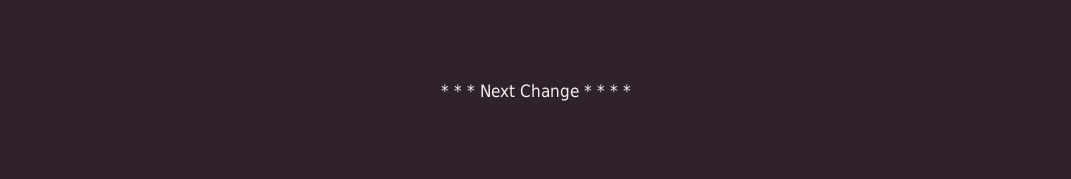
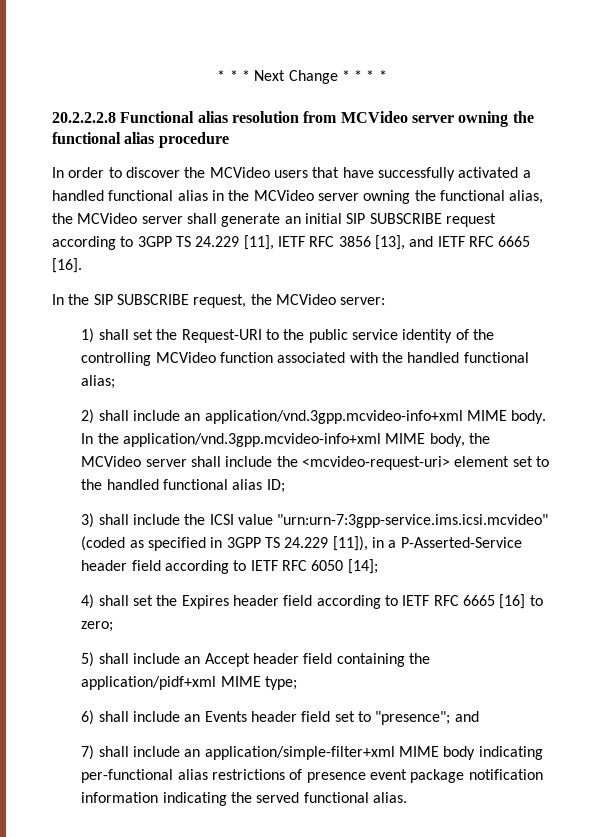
(631, 90) none -> [52,111,534,127] [52,132,229,148] [52,167,531,181] [52,190,544,204] [52,213,496,227] [52,235,531,250] [52,258,82,273] [52,294,386,308] [81,328,494,343] [81,352,529,366] [81,375,116,389] [81,409,547,424] [81,433,491,447] [81,456,550,470] [81,479,285,493] [81,513,549,528] [81,536,522,551] [81,559,378,574] [81,594,543,609] [81,621,114,632] [81,652,431,667] [81,676,298,690] [81,710,479,725] [81,745,543,760] [81,769,543,783] [81,792,408,806] // 20.2.2.2.8 Functional alias resolution from MCVideo server owning the functional alias procedure // In order to discover the MCVideo users that have successfully activated a handled functional alias in the MCVideo server owning the functional alias, the MCVideo server shall generate an initial SIP SUBSCRIBE request according to 3GPP TS 24.229 [11], IETF RFC 3856 [13], and IETF RFC 6665 [16]. // In the SIP SUBSCRIBE request, the MCVideo server: // 1) shall set the Request-URI to the public service identity of the controlling MCVideo function associated with the handled functional alias; // 2) shall include an application/vnd.3gpp.mcvideo-info+xml MIME body. In the application/vnd.3gpp.mcvideo-info+xml MIME body, the MCVideo server shall include the <mcvideo-request-uri> element set to the handled functional alias ID; // 3) shall include the ICSI value "urn:urn-7:3gpp-service.ims.icsi.mcvideo" (coded as specified in 3GPP TS 24.229 [11]), in a P-Asserted-Service header field according to IETF RFC 6050 [14]; // 4) shall set the Expires header field according to IETF RFC 6665 [16] to zero; // 5) shall include an Accept header field containing the application/pidf+xml MIME type; // 6) shall include an Events header field set to "presence"; and // 7) shall include an application/simple-filter+xml MIME body indicating per-functional alias restrictions of presence event package notification information indicating the served functional alias.

